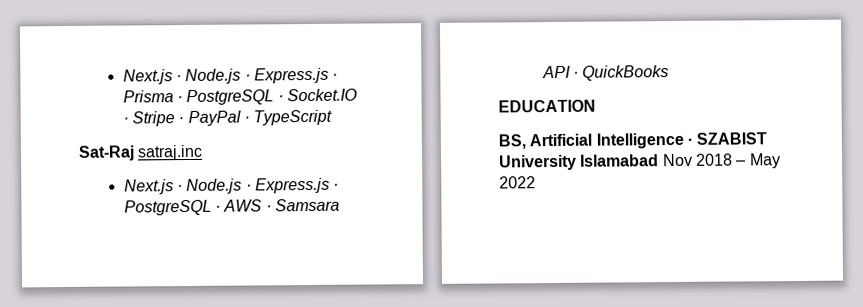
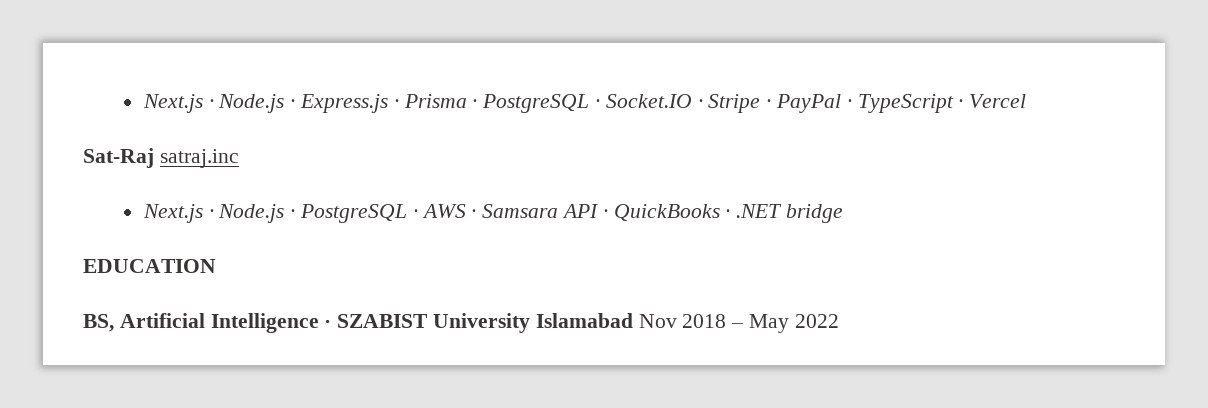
(333, 117) none -> [958,94,1027,108] · Vercel
[255,177,340,194] Express.js · -> (296, 213) none
(670, 73) none -> [725,204,844,223] · .NET bridge

